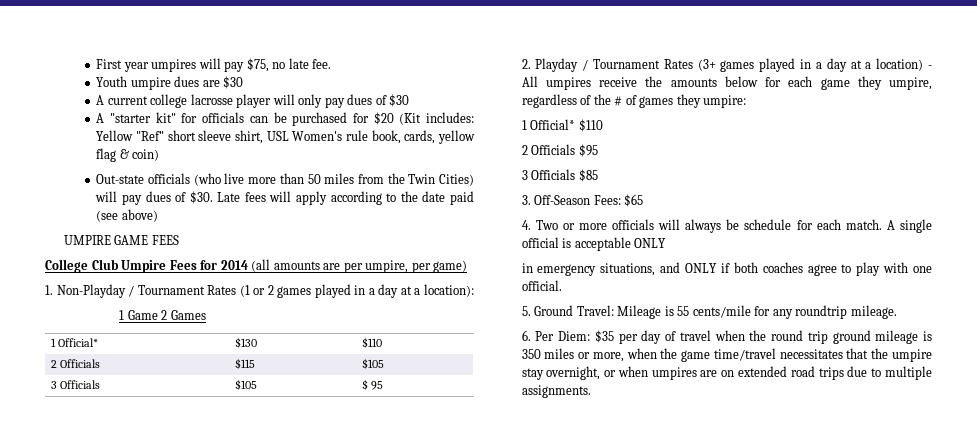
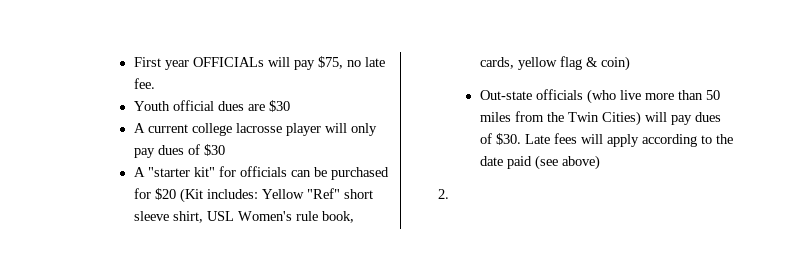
[151,59,197,72] umpires -> [192,57,264,67] OFFICIALs
[130,77,171,90] umpire -> [172,100,214,111] official
[63,235,179,245] [45,259,468,273] [45,284,474,298] [119,310,206,320] [51,338,99,347] [235,337,258,348] [362,337,383,348] [51,359,101,368] [235,358,256,369] [362,358,385,369] [51,380,101,389] [235,379,258,390] [362,379,384,390] [521,58,933,72] [521,76,932,90] [521,94,747,108] [521,119,603,132] [521,144,598,157] [521,169,598,182] [521,194,644,207] [521,219,932,233] [521,237,667,251] [521,262,933,276] [521,280,562,291] [521,305,897,319] [521,330,932,344] [521,348,932,362] [521,366,932,380] [521,385,591,398] UMPIRE GAME FEES // College Club Umpire Fees for 2014 (all amounts are per umpire, per game) // 1. Non-Playday / Tournament Rates (1 or 2 games played in a day at a location): // 1 Game 2 Games // 1 Official* | $130 | $110 // 2 Officials | $115 | $105 // 3 Officials | $105 | $ 95 // 2. Playday / Tournament Rates (3+ games played in a day at a location) - All umpires receive the amounts below for each game they umpire, regardless of the # of games they umpire: // 1 Official* $110 // 2 Officials $95 // 3 Officials $85 // 3. Off-Season Fees: $65 // 4. Two or more officials will always be schedule for each match. A single official is acceptable ONLY // in emergency situations, and ONLY if both coaches agree to play with one official. // 5. Ground Travel: Mileage is 55 cents/mile for any roundtrip mileage. // 6. Per Diem: $35 per day of travel when the round trip ground mileage is 350 miles or more, when the game time/travel necessitates that the umpire stay overnight, or when umpires are on extended road trips due to multiple assignments. -> [437,189,449,199] 2.

